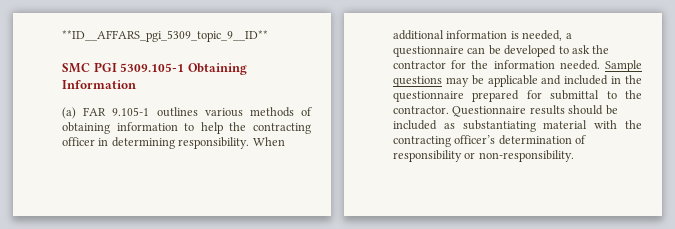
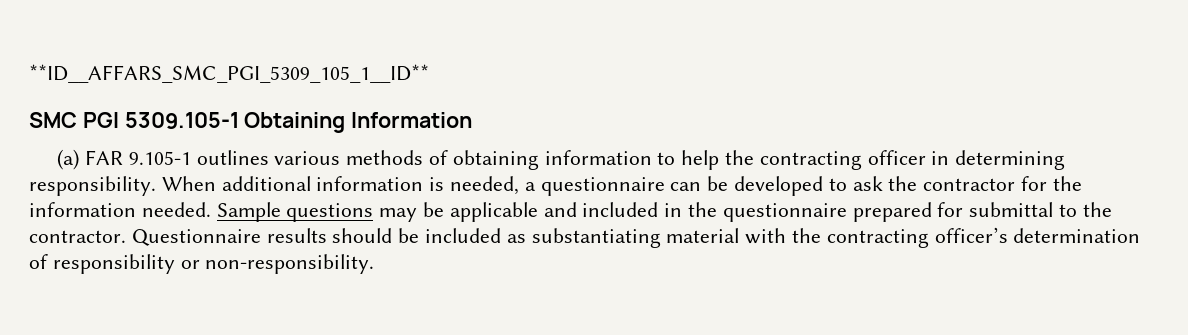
[62,30,268,42] **ID__AFFARS_pgi_5309_topic_9__ID** -> [29,64,429,83] **ID__AFFARS_SMC_PGI_5309_105_1__ID**

